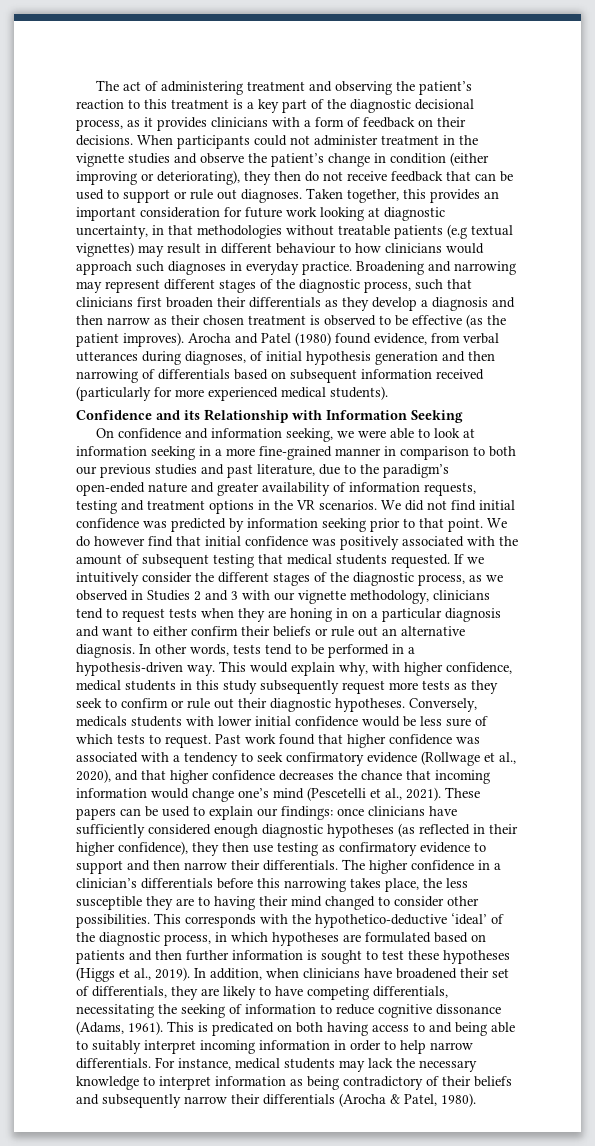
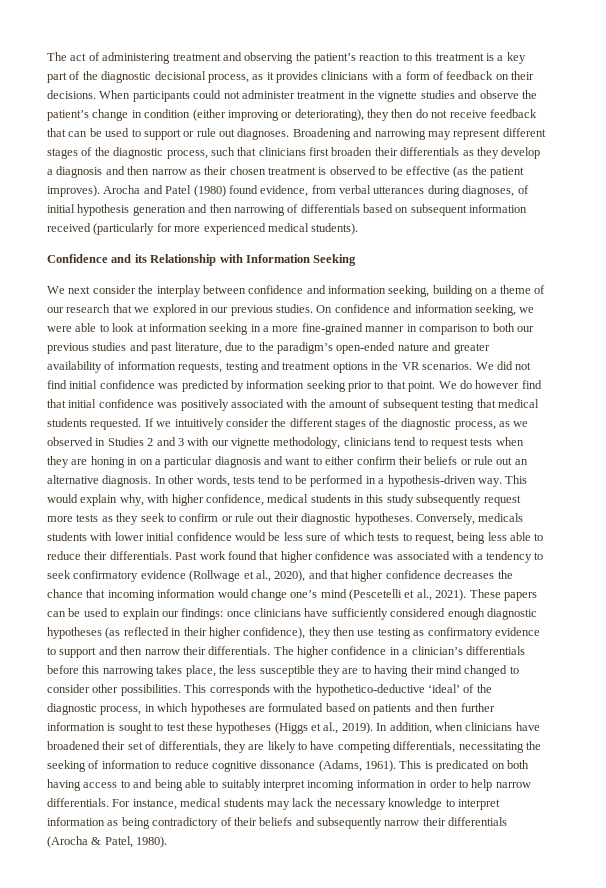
[306,188,499,203] [76,207,445,221] [76,224,513,239] [76,242,484,257] [76,261,352,275] Taken together, this provides an important consideration for future work looking at diagnostic uncertainty, in that methodologies without treatable patients (e.g textual vignettes) may result in different behaviour to how clinicians would approach such diagnoses in everyday practice. -> (290, 134) none
(463, 416) none -> [47,285,546,297] [47,304,313,316] We next consider the interplay between confidence and information seeking, building on a theme of our research that we explored in our previous studies.
[165,734,211,748] request. -> [414,532,544,544] [47,551,172,560] request, being less able to reduce their differentials.

